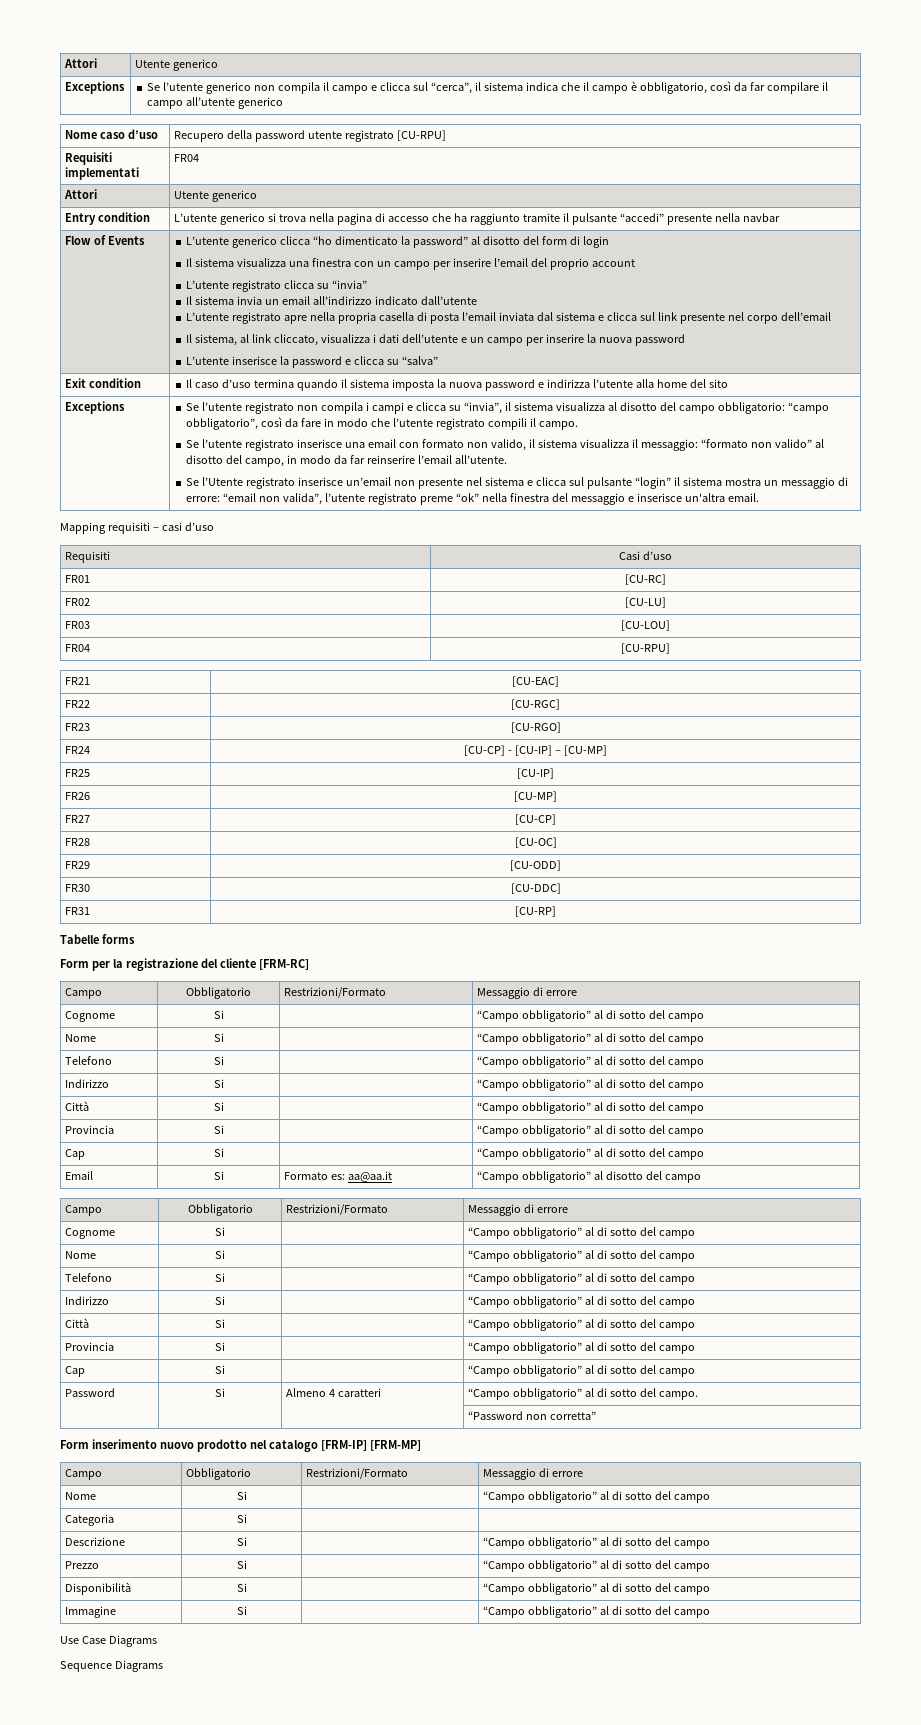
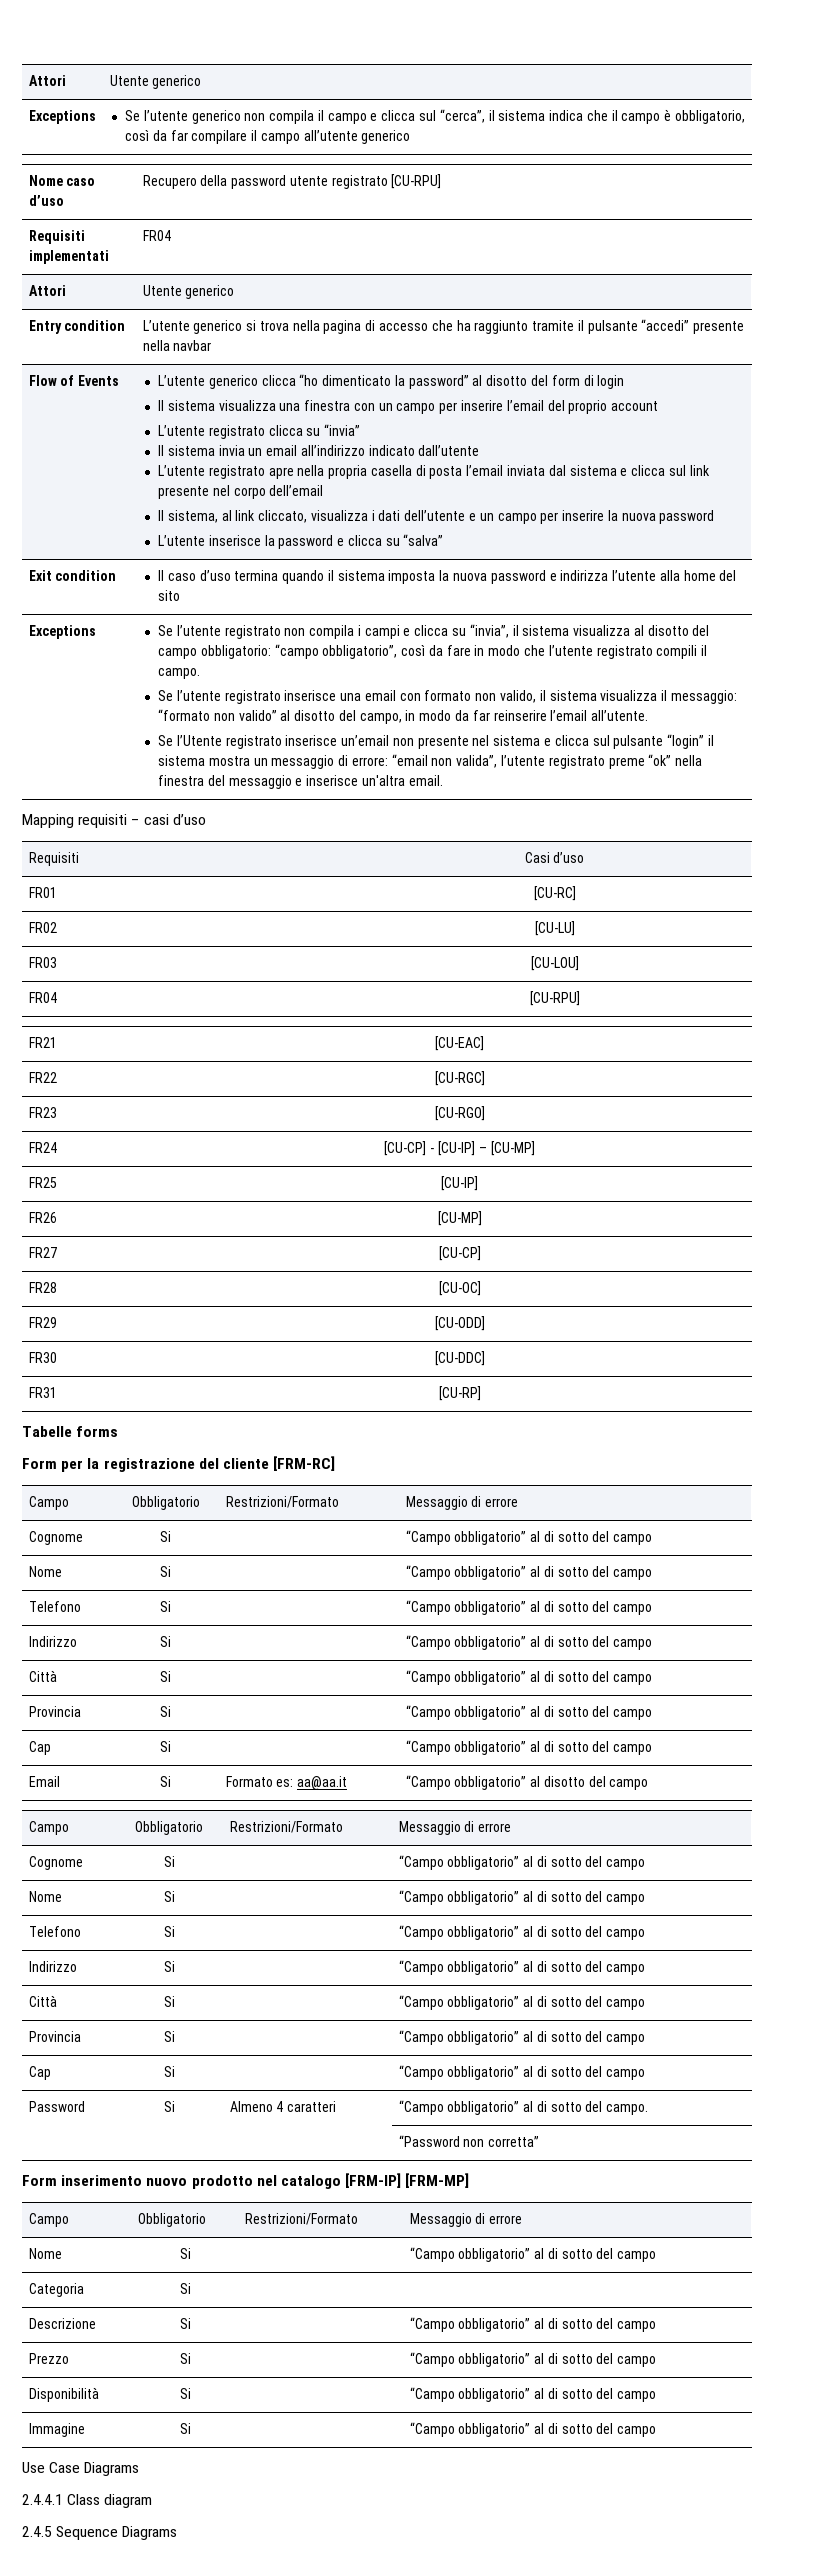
(157, 1641) none -> [22,2494,153,2508] [22,2526,52,2537] 2.4.4.1 Class diagram // 2.4.5

